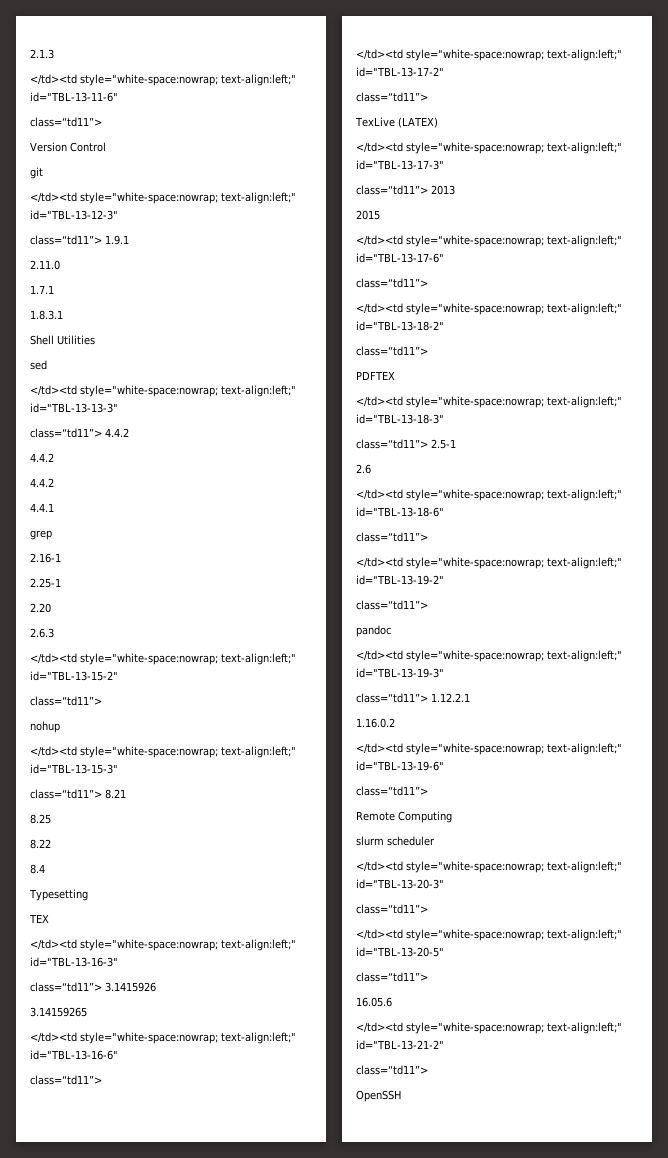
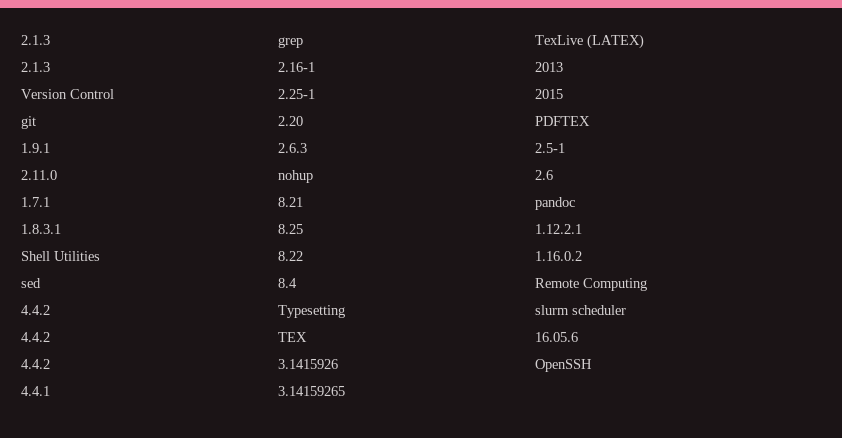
[30,49,54,59] [30,74,296,86] [30,92,118,102] [30,117,102,127] [30,142,106,152] [30,167,43,179] [30,192,296,204] [30,210,118,220] [30,235,102,245] 2.1.3 // </td><td style="white-space:nowrap; text-align:left;" id="TBL-13-11-6" // class=“td11”> // Version Control // git // </td><td style="white-space:nowrap; text-align:left;" id="TBL-13-12-3" // class=“td11”> -> [21,35,50,45] [21,62,50,72] [21,89,114,99] [21,116,36,129] 2.1.3 // 2.1.3 // Version Control // git //
[30,385,296,397] [30,403,118,413] [30,428,102,438] </td><td style="white-space:nowrap; text-align:left;" id="TBL-13-13-3" // class=“td11”> -> (41, 283) none
[30,653,296,665] [30,671,118,681] [30,696,102,706] [30,721,60,733] [30,746,296,758] [30,764,118,774] [30,789,102,799] </td><td style="white-space:nowrap; text-align:left;" id="TBL-13-15-2" // class=“td11”> // nohup // </td><td style="white-space:nowrap; text-align:left;" id="TBL-13-15-3" // class=“td11”> -> [278,170,313,183] nohup //
[30,939,296,951] [30,957,118,967] [30,982,156,992] [30,1007,87,1017] [30,1032,296,1044] [30,1050,118,1060] [30,1075,102,1085] [356,49,622,61] [356,67,444,77] [356,92,428,102] [355,117,438,128] [356,142,622,154] [356,160,444,170] [356,185,455,195] [356,210,380,220] [356,235,622,247] [356,253,444,263] [356,278,428,288] [356,303,622,315] [356,321,444,331] [356,346,428,356] [356,371,395,380] [356,396,622,408] [356,414,444,424] [356,439,456,449] [356,464,371,474] [356,489,622,501] [356,507,444,517] [356,532,428,542] [356,557,622,569] [356,575,444,585] [356,600,428,610] [356,625,391,637] [356,650,622,662] [356,668,444,678] [356,693,470,703] [356,718,395,728] [356,743,622,755] [356,761,444,771] [356,786,428,796] [356,811,452,823] [356,836,435,846] [356,861,622,873] [356,879,444,889] [356,904,428,914] [356,929,622,941] [356,947,444,957] [356,972,428,982] [356,997,392,1007] [356,1022,622,1034] [356,1040,444,1050] [356,1065,428,1075] </td><td style="white-space:nowrap; text-align:left;" id="TBL-13-16-3" // class=“td11”> 3.1415926 // 3.14159265 // </td><td style="white-space:nowrap; text-align:left;" id="TBL-13-16-6" // class=“td11”> // </td><td style="white-space:nowrap; text-align:left;" id="TBL-13-17-2" // class=“td11”> // TexLive (LATEX) // </td><td style="white-space:nowrap; text-align:left;" id="TBL-13-17-3" // class=“td11”> 2013 // 2015 // </td><td style="white-space:nowrap; text-align:left;" id="TBL-13-17-6" // class=“td11”> // </td><td style="white-space:nowrap; text-align:left;" id="TBL-13-18-2" // class=“td11”> // PDFTEX // </td><td style="white-space:nowrap; text-align:left;" id="TBL-13-18-3" // class=“td11”> 2.5-1 // 2.6 // </td><td style="white-space:nowrap; text-align:left;" id="TBL-13-18-6" // class=“td11”> // </td><td style="white-space:nowrap; text-align:left;" id="TBL-13-19-2" // class=“td11”> // pandoc // </td><td style="white-space:nowrap; text-align:left;" id="TBL-13-19-3" // class=“td11”> 1.12.2.1 // 1.16.0.2 // </td><td style="white-space:nowrap; text-align:left;" id="TBL-13-19-6" // class=“td11”> // Remote Computing // slurm scheduler // </td><td style="white-space:nowrap; text-align:left;" id="TBL-13-20-3" // class=“td11”> // </td><td style="white-space:nowrap; text-align:left;" id="TBL-13-20-5" // class=“td11”> // 16.05.6 // </td><td style="white-space:nowrap; text-align:left;" id="TBL-13-21-2" // class=“td11”> -> [278,359,338,369] [278,386,345,396] [535,34,644,49] [535,62,563,72] [535,89,563,99] [535,116,590,126] [535,143,565,153] [535,170,553,180] [535,197,575,210] [535,224,582,234] [535,251,582,261] [535,278,647,291] [535,305,626,315] [535,332,578,342] 3.1415926 // 3.14159265 // TexLive (LATEX) // 2013 // 2015 // PDFTEX // 2.5-1 // 2.6 // pandoc // 1.12.2.1 // 1.16.0.2 // Remote Computing // slurm scheduler // 16.05.6

